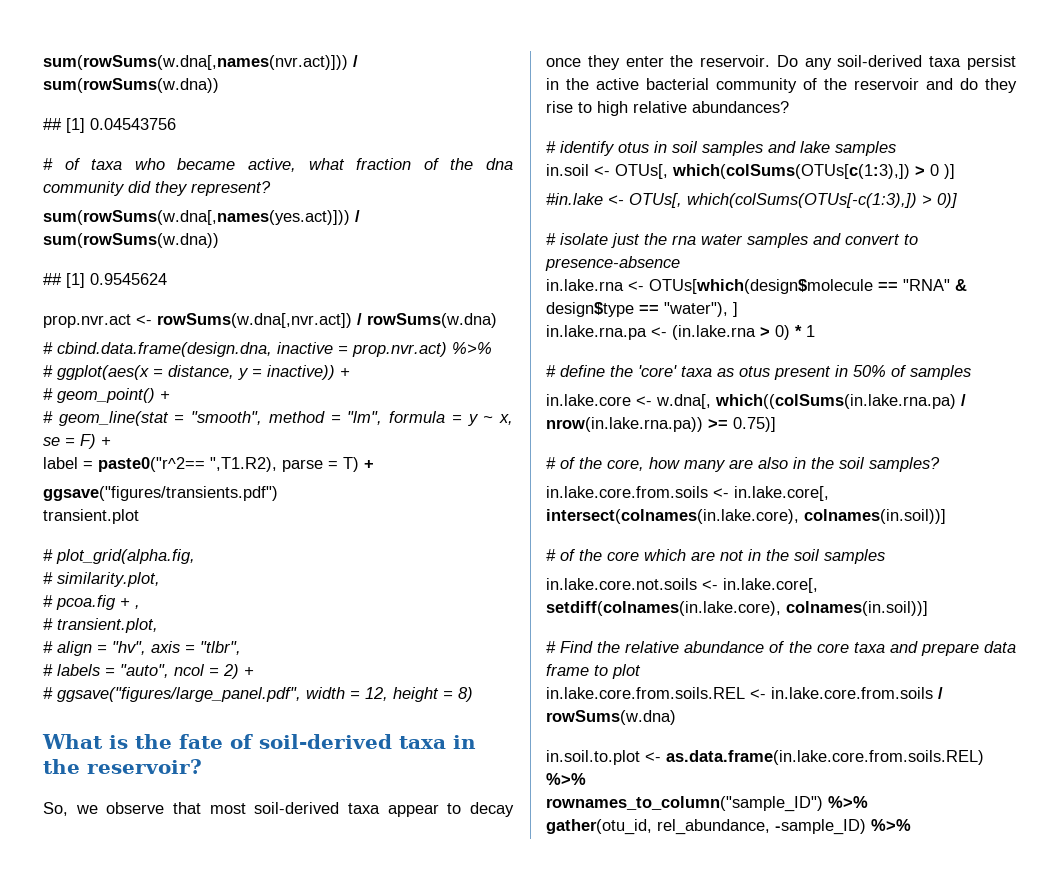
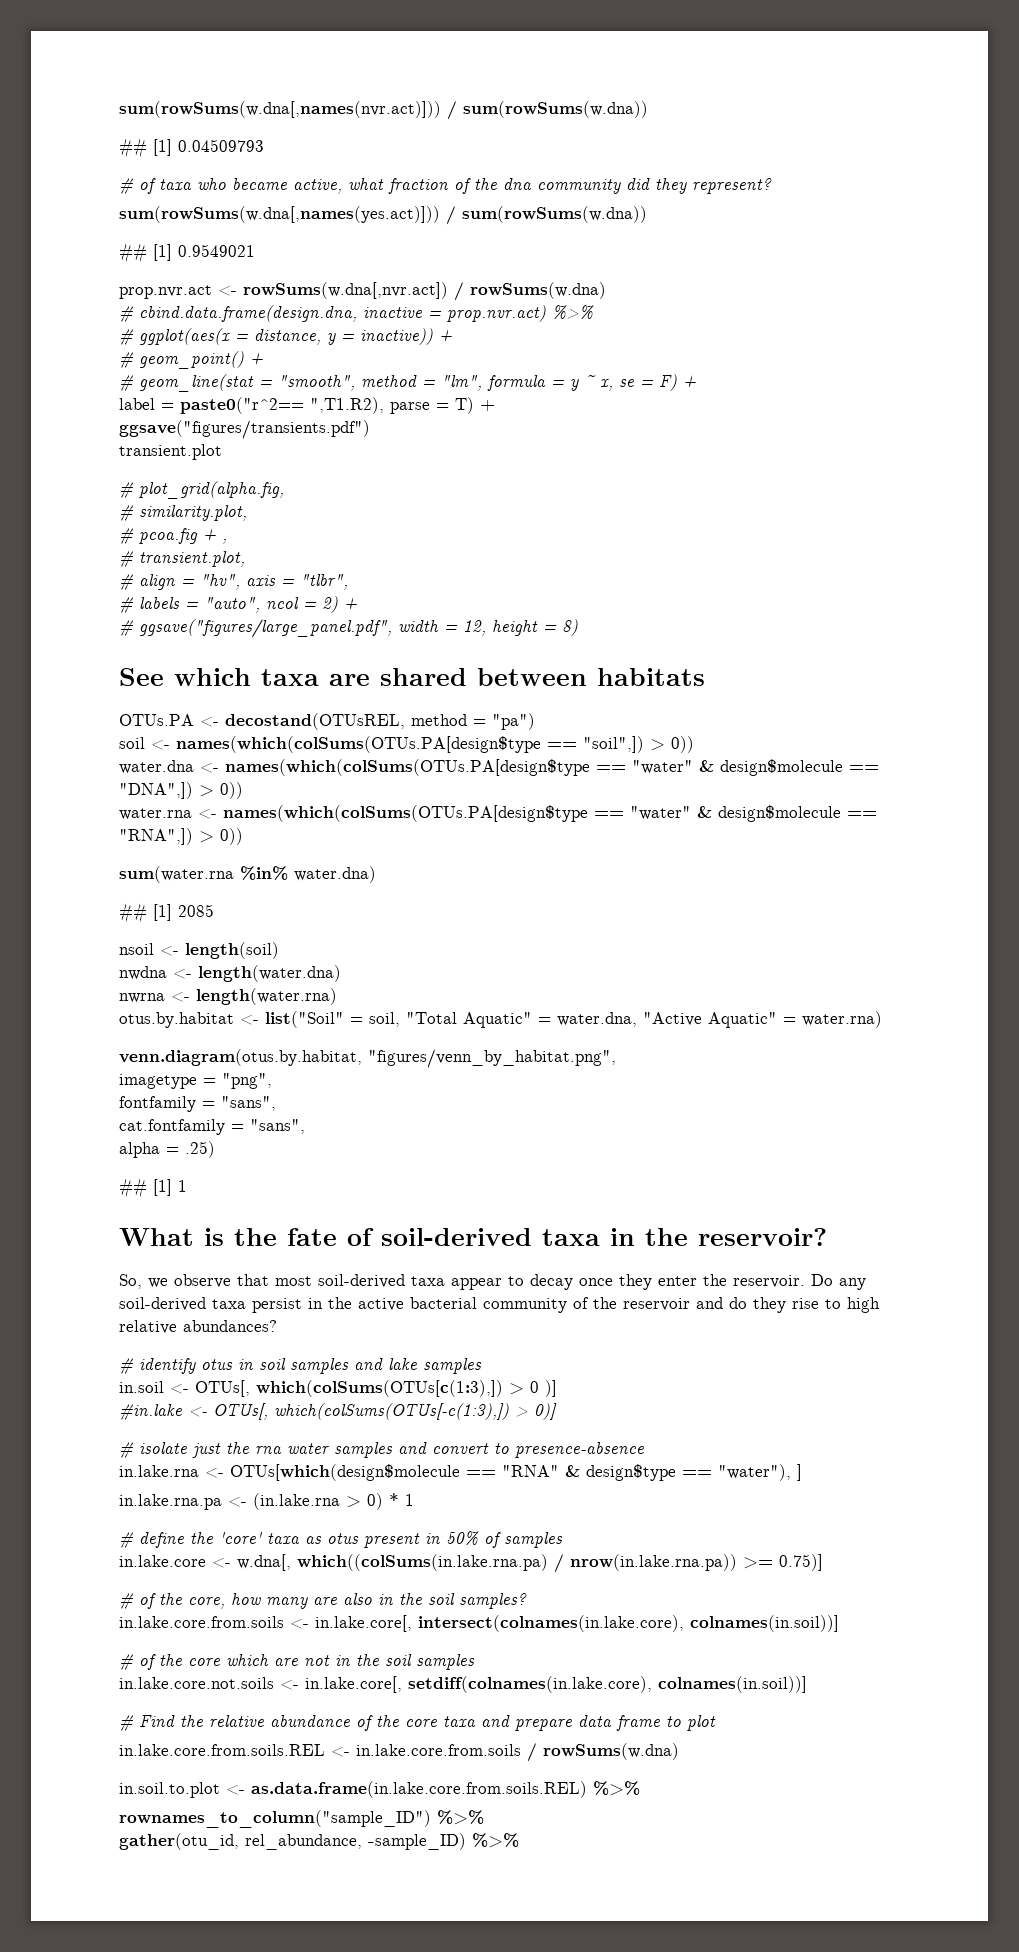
[90,118,176,130] 0.04543756 -> [178,139,264,152] 0.04509793
[90,273,167,285] 0.9545624 -> [178,244,255,257] 0.9549021
(473, 694) none -> [119,668,705,686] [119,713,535,730] [119,736,694,753] [119,759,879,776] [119,782,243,799] [119,805,877,822] [119,828,243,845] [119,866,376,883] [119,903,214,923] [119,942,279,959] [119,965,341,982] [119,988,337,1005] [119,1011,882,1028] [119,1049,616,1068] [119,1073,272,1089] [119,1096,276,1112] [119,1119,305,1135] [119,1141,215,1158] [119,1178,187,1198] // See which taxa are shared between habitats // OTUs.PA <- decostand(OTUsREL, method = "pa") // soil <- names(which(colSums(OTUs.PA[design$type == "soil",]) > 0)) // water.dna <- names(which(colSums(OTUs.PA[design$type == "water" & design$molecule == "DNA",]) > 0)) // water.rna <- names(which(colSums(OTUs.PA[design$type == "water" & design$molecule == "RNA",]) > 0)) // sum(water.rna %in% water.dna) // ## [1] 2085 // nsoil <- length(soil) // nwdna <- length(water.dna) // nwrna <- length(water.rna) // otus.by.habitat <- list("Soil" = soil, "Total Aquatic" = water.dna, "Active Aquatic" = water.rna) // venn.diagram(otus.by.habitat, "figures/venn_by_habitat.png", // imagetype = "png", // fontfamily = "sans", // cat.fontfamily = "sans", // alpha = .25) // ## [1] 1

